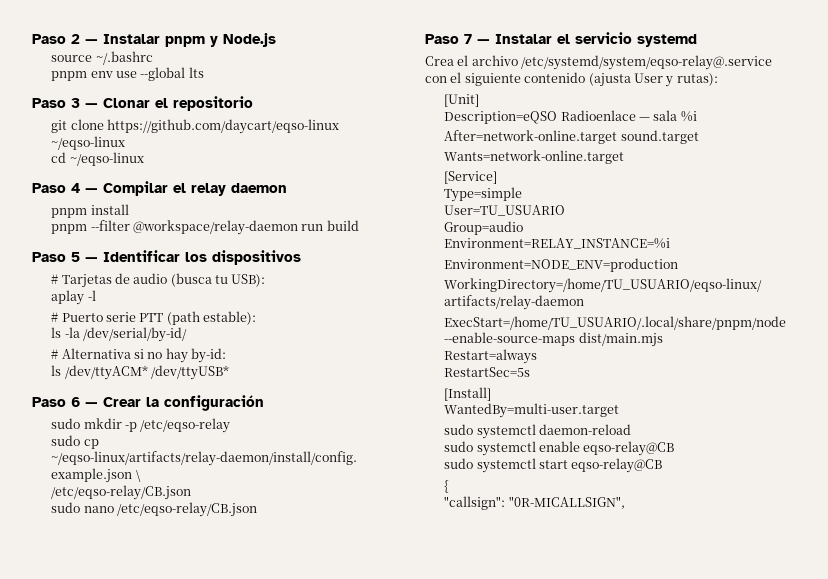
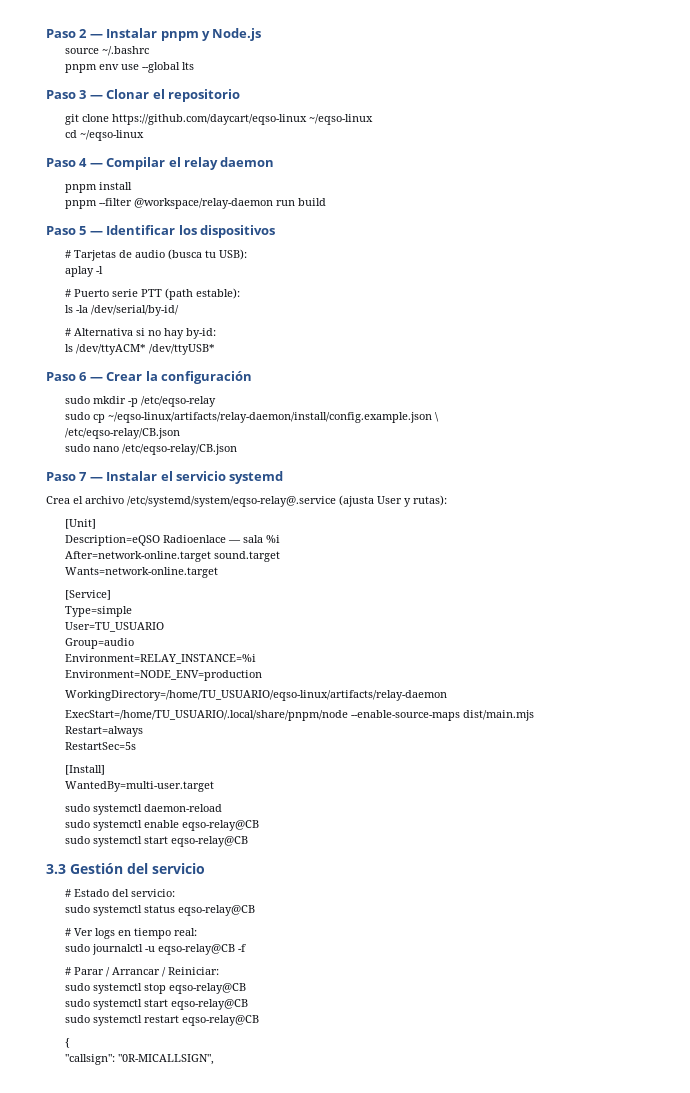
[425,72,586,86] con el siguiente contenido -> (336, 501) none
(663, 465) none -> [46,863,205,874] [65,889,176,897] [65,905,256,916] [65,928,198,939] [65,944,247,955] [65,967,220,977] [65,983,247,994] [65,999,249,1010] [65,1015,260,1026] // 3.3 Gestión del servicio // # Estado del servicio: // sudo systemctl status eqso-relay@CB // # Ver logs en tiempo real: // sudo journalctl -u eqso-relay@CB -f // # Parar / Arrancar / Reiniciar: // sudo systemctl stop eqso-relay@CB // sudo systemctl start eqso-relay@CB // sudo systemctl restart eqso-relay@CB

